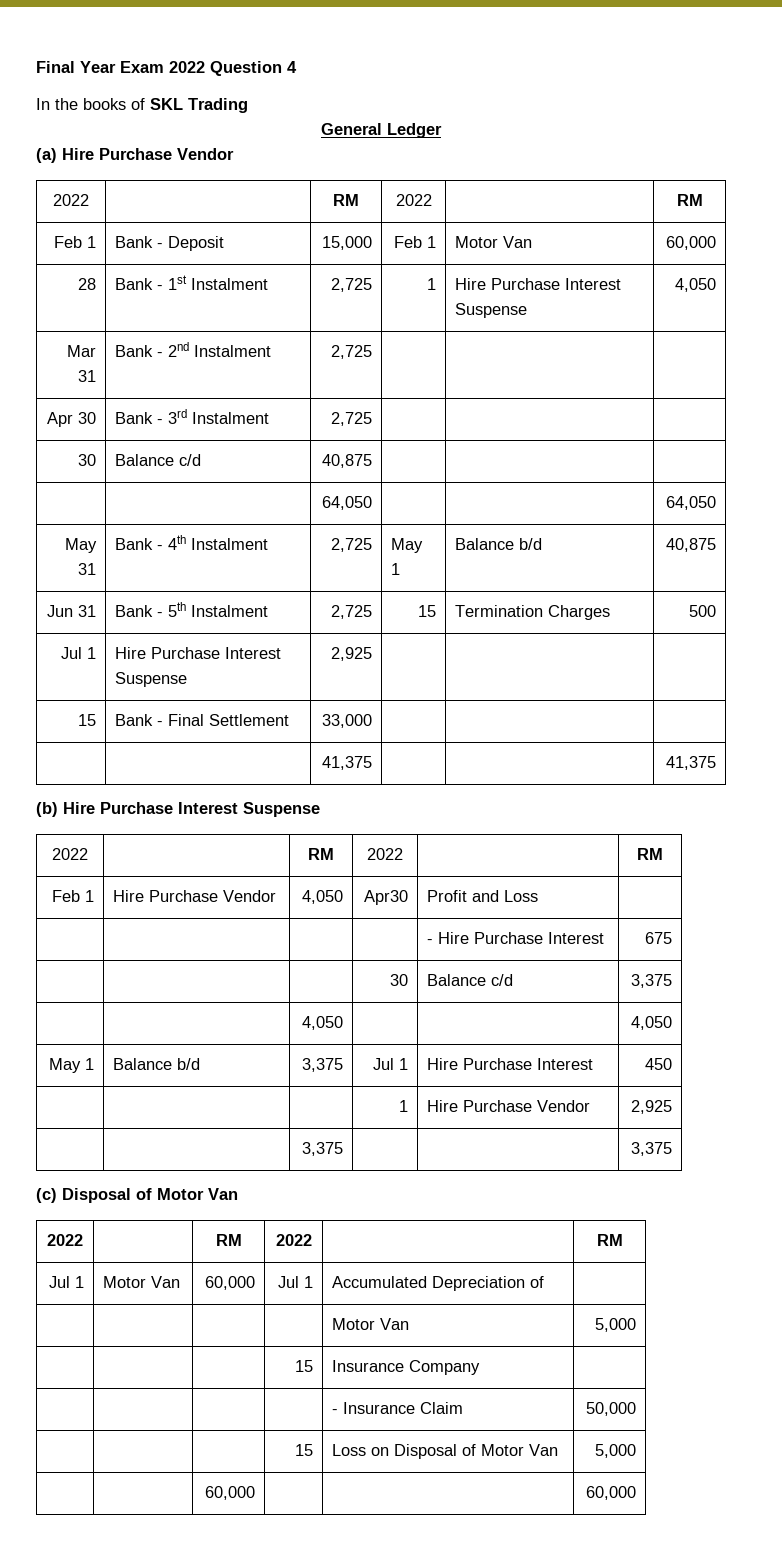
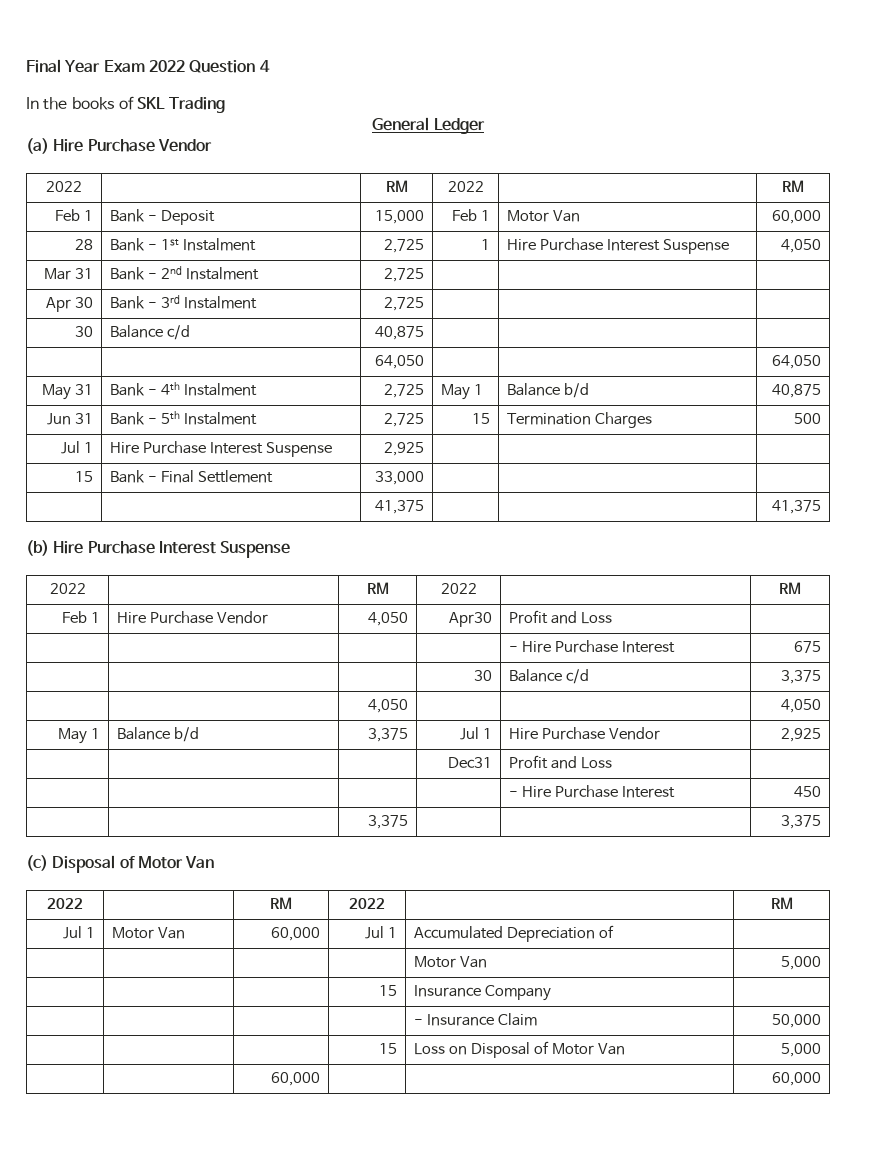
[537,1058,594,1070] [644,1058,672,1070] [398,1100,408,1112] [427,1100,591,1112] [630,1100,672,1114] Interest | 450 // | | | 1 | Hire Purchase Vendor | 2,925 -> [608,727,660,740] [780,728,821,742] [447,757,492,768] [509,755,612,769] [509,785,675,798] [793,786,821,797] Vendor | 2,925 // | | | Dec31 | Profit and Loss | // | | | | - Hire Purchase Interest | 450

